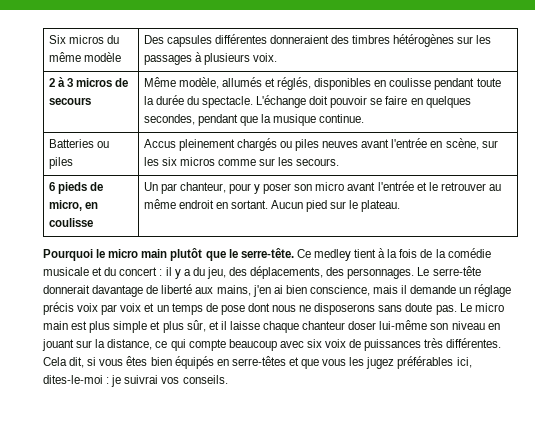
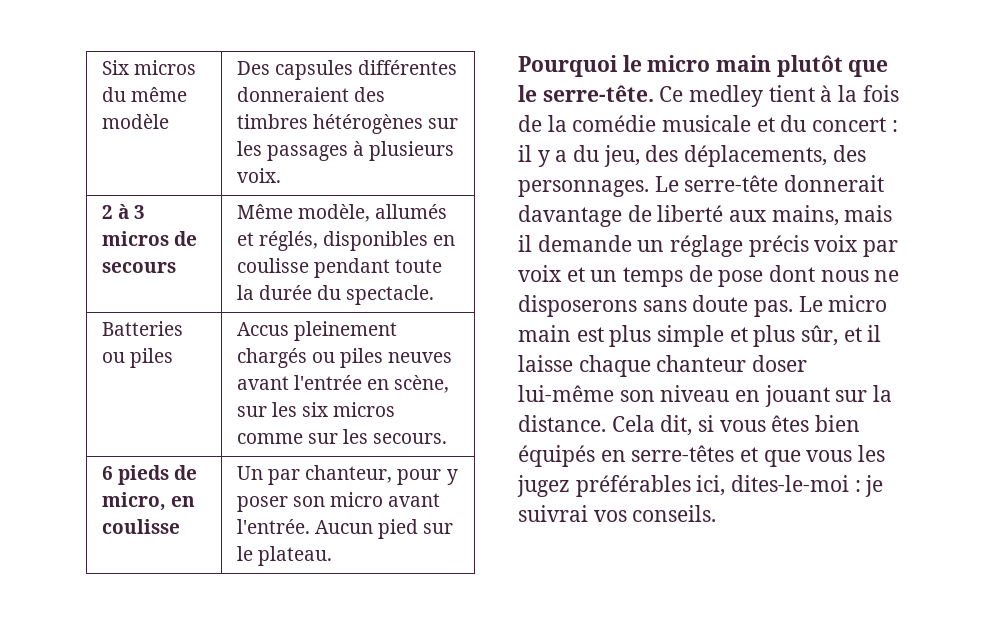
[256,95,471,108] [143,114,365,126] L'échange doit pouvoir se faire en quelques secondes, pendant que la musique continue. -> (435, 295) none
[377,181,501,191] [143,199,268,209] l'entrée et le retrouver au même endroit en sortant. -> [236,519,310,534] l'entrée.
[252,285,370,297] j'en ai bien conscience, -> (839, 215) none
[107,338,502,351] distance, ce qui compte beaucoup avec six voix de puissances très différentes. -> [518,415,606,432] distance.

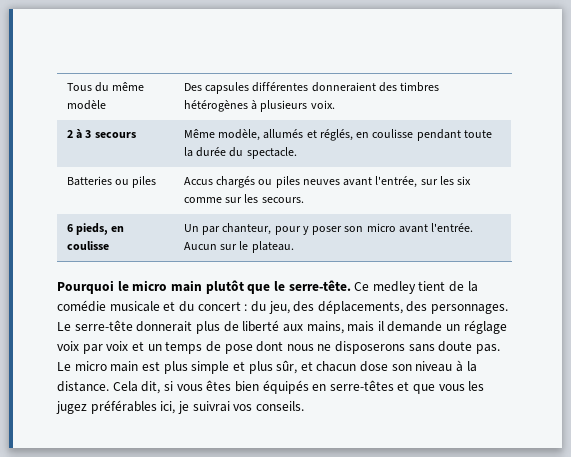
[101,60,197,75] Six micros -> [66,83,92,91] Tous
[428,118,459,129] [236,141,349,161] sur les passages -> (248, 106) none
[101,231,198,246] micros de -> (92, 134) none
[323,231,429,251] disponibles -> (353, 135) none
[294,321,398,341] pleinement -> (213, 181) none
[294,375,450,393] l'entrée en scène, -> [375,176,418,188] l'entrée,
[333,402,396,417] micros -> (472, 180) none
[118,465,198,485] [101,492,166,511] pieds de micro, -> [76,223,109,235] pieds,
[378,519,419,539] pied -> (217, 246) none
[820,85,899,102] à la fois -> (446, 286) none
[518,145,568,167] il y a -> (248, 307) none
[518,205,622,227] davantage -> [195,321,220,334] plus
[748,235,809,257] précis -> (507, 327) none
[867,325,882,342] [518,355,808,377] [518,385,868,407] il laisse chaque chanteur doser lui-même son niveau en jouant sur -> [316,360,464,372] chacun dose son niveau à
[731,475,861,492] dites-le-moi : -> (176, 407) none

